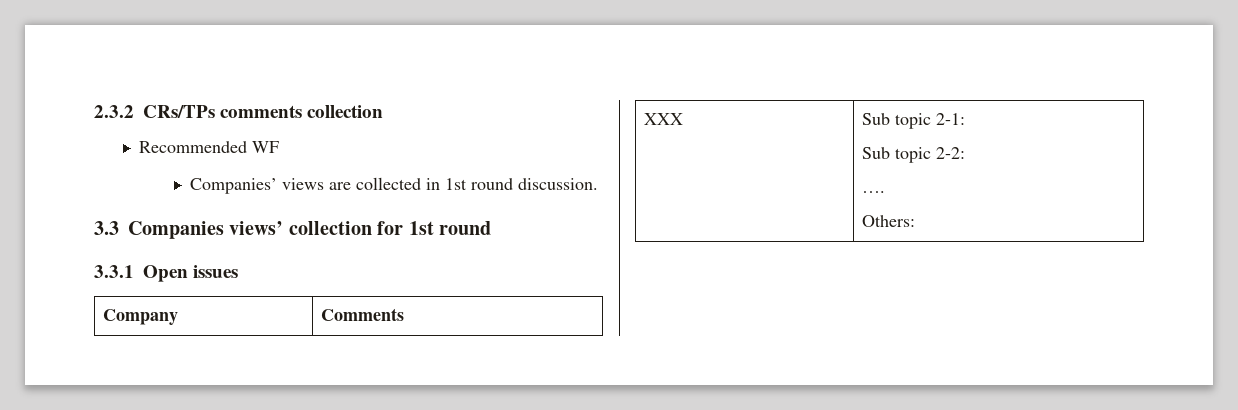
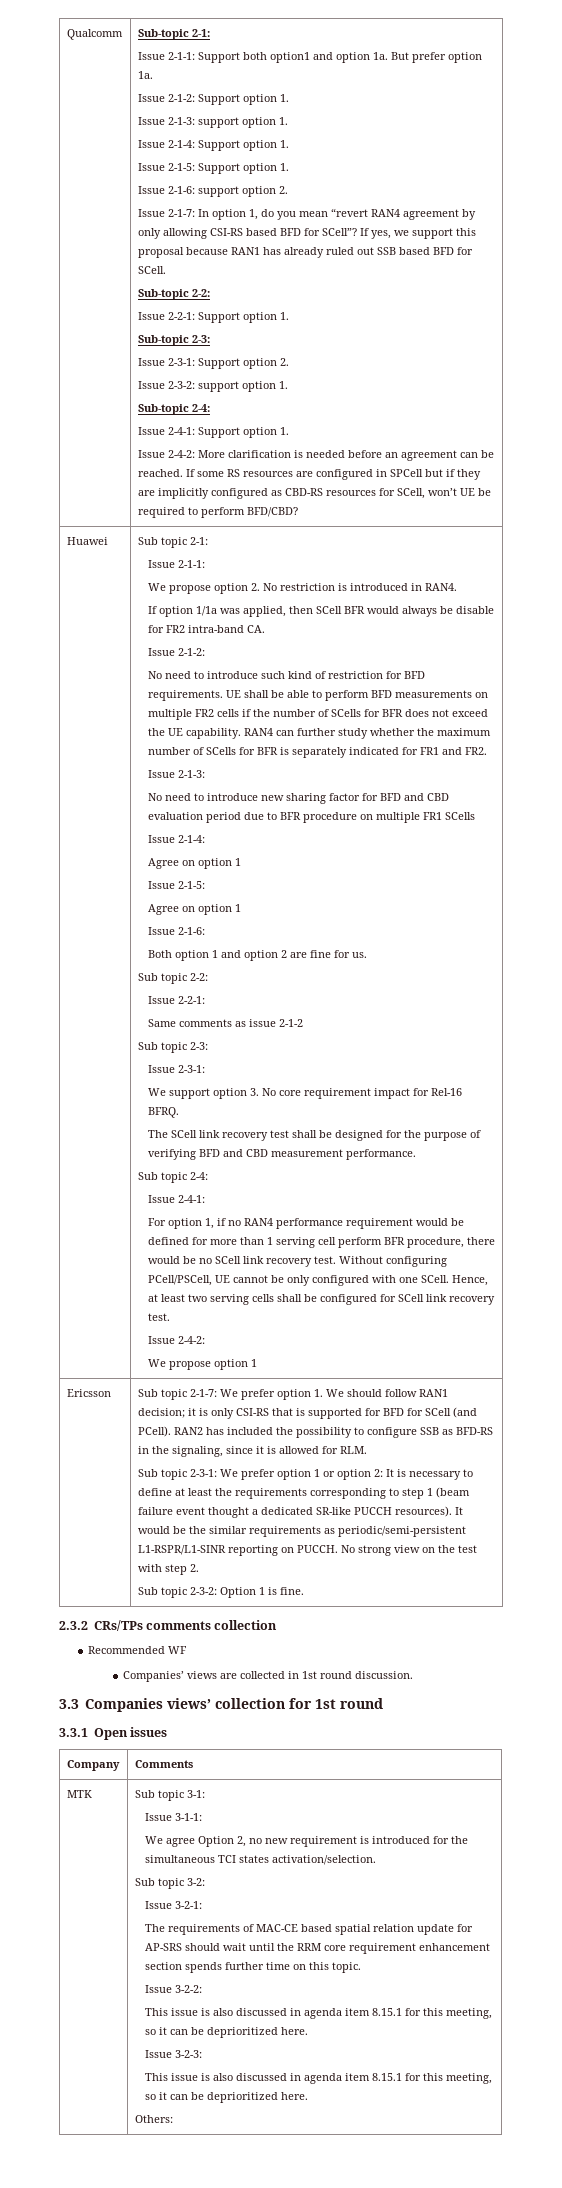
(94, 111) none -> [66,29,123,40] [137,29,210,40] [137,52,482,63] [137,71,153,79] [137,94,289,105] [137,117,288,128] [137,140,289,151] [137,163,289,174] [137,186,288,197] [137,208,476,220] [137,228,476,239] [137,247,473,258] [137,266,166,274] [137,289,210,300] [137,312,289,323] [137,335,210,346] [137,358,289,369] [137,381,288,392] [137,404,210,415] [137,427,289,438] [137,450,494,461] [137,469,481,480] [137,488,491,499] [137,507,298,518] [66,537,108,545] [137,537,208,548] [148,560,206,568] [148,583,458,594] [148,606,495,617] [148,625,266,633] [148,648,206,656] [148,671,426,679] [148,690,489,701] [148,709,489,720] [148,728,492,739] [148,747,488,758] [148,770,206,778] [148,793,450,804] [148,812,476,823] [148,835,206,843] [148,858,242,869] [148,881,206,889] [148,904,242,915] [148,927,206,935] [148,950,368,961] [137,973,208,984] [148,996,206,1004] [148,1019,304,1027] [137,1042,208,1053] [148,1065,206,1073] [148,1088,463,1099] [148,1107,180,1118] [148,1130,482,1141] [148,1149,417,1160] [137,1172,208,1183] [148,1195,206,1203] [148,1218,465,1229] [148,1237,496,1248] [148,1256,448,1267] [148,1275,489,1286] [148,1294,496,1305] [148,1313,171,1321] [148,1336,206,1344] [148,1359,258,1370] [66,1389,111,1397] [137,1389,448,1400] [137,1407,477,1419] [137,1426,493,1438] [137,1446,367,1457] [137,1469,473,1480] [137,1487,470,1499] [137,1506,463,1518] [137,1526,466,1537] [137,1545,477,1556] [137,1564,199,1575] [137,1587,304,1598] Qualcomm | Sub-topic 2-1: // Issue 2-1-1: Support both option1 and option 1a. But prefer option 1a. // Issue 2-1-2: Support option 1. // Issue 2-1-3: support option 1. // Issue 2-1-4: Support option 1. // Issue 2-1-5: Support option 1. // Issue 2-1-6: support option 2. // Issue 2-1-7: In option 1, do you mean “revert RAN4 agreement by only allowing CSI-RS based BFD for SCell”? If yes, we support this proposal because RAN1 has already ruled out SSB based BFD for SCell. // Sub-topic 2-2: // Issue 2-2-1: Support option 1. // Sub-topic 2-3: // Issue 2-3-1: Support option 2. // Issue 2-3-2: support option 1. // Sub-topic 2-4: // Issue 2-4-1: Support option 1. // Issue 2-4-2: More clarification is needed before an agreement can be reached. If some RS resources are configured in SPCell but if they are implicitly configured as CBD-RS resources for SCell, won’t UE be required to perform BFD/CBD? // Huawei | Sub topic 2-1: // Issue 2-1-1: // We propose option 2. No restriction is introduced in RAN4. // If option 1/1a was applied, then SCell BFR would always be disable for FR2 intra-band CA. // Issue 2-1-2: // No need to introduce such kind of restriction for BFD requirements. UE shall be able to perform BFD measurements on multiple FR2 cells if the number of SCells for BFR does not exceed the UE capability. RAN4 can further study whether the maximum number of SCells for BFR is separately indicated for FR1 and FR2. // Issue 2-1-3: // No need to introduce new sharing factor for BFD and CBD evaluation period due to BFR procedure on multiple FR1 SCells // Issue 2-1-4: // Agree on option 1 // Issue 2-1-5: // Agree on option 1 // Issue 2-1-6: // Both option 1 and option 2 are fine for us. // Sub topic 2-2: // Issue 2-2-1: // Same comments as issue 2-1-2 // Sub topic 2-3: // Issue 2-3-1: // We support option 3. No core requirement impact for Rel-16 BFRQ. // The SCell link recovery test shall be designed for the purpose of verifying BFD and CBD measurement performance. // Sub topic 2-4: // Issue 2-4-1: // For option 1, if no RAN4 performance requirement would be defined for more than 1 serving cell perform BFR procedure, there would be no SCell link recovery test. Without configuring PCell/PSCell, UE cannot be only configured with one SCell. Hence, at least two serving cells shall be configured for SCell link recovery test. // Issue 2-4-2: // We propose option 1 // Ericsson | Sub topic 2-1-7: We prefer option 1. We should follow RAN1 decision; it is only CSI-RS that is supported for BFD for SCell (and PCell). RAN2 has included the possibility to configure SSB as BFD-RS in the signaling, since it is allowed for RLM. // Sub topic 2-3-1: We prefer option 1 or option 2: It is necessary to define at least the requirements corresponding to step 1 (beam failure event thought a dedicated SR-like PUCCH resources). It would be the similar requirements as periodic/semi-persistent L1-RSPR/L1-SINR reporting on PUCCH. No strong view on the test with step 2. // Sub topic 2-3-2: Option 1 is fine. //
[644,113,684,125] [862,113,966,129] [862,147,966,163] [862,191,886,193] XXX | Sub topic 2-1: // Sub topic 2-2: // …. -> [66,1790,92,1798] [134,1790,205,1801] [145,1813,203,1821] [145,1836,469,1847] [145,1855,377,1865] [134,1878,205,1889] [145,1901,203,1909] [145,1924,474,1935] [145,1943,491,1954] [145,1962,362,1973] [145,1985,203,1993] [145,2008,493,2019] [145,2027,309,2038] [145,2050,203,2058] [145,2073,493,2084] [145,2092,309,2103] MTK | Sub topic 3-1: // Issue 3-1-1: // We agree Option 2, no new requirement is introduced for the simultaneous TCI states activation/selection. // Sub topic 3-2: // Issue 3-2-1: // The requirements of MAC-CE based spatial relation update for AP-SRS should wait until the RRM core requirement enhancement section spends further time on this topic. // Issue 3-2-2: // This issue is also discussed in agenda item 8.15.1 for this meeting, so it can be deprioritized here. // Issue 3-2-3: // This issue is also discussed in agenda item 8.15.1 for this meeting, so it can be deprioritized here.

